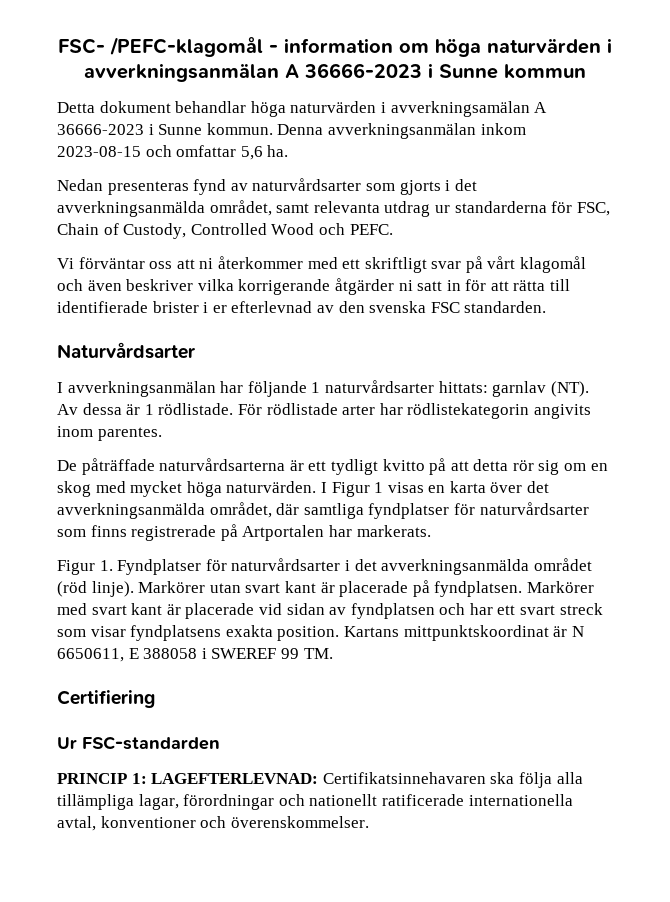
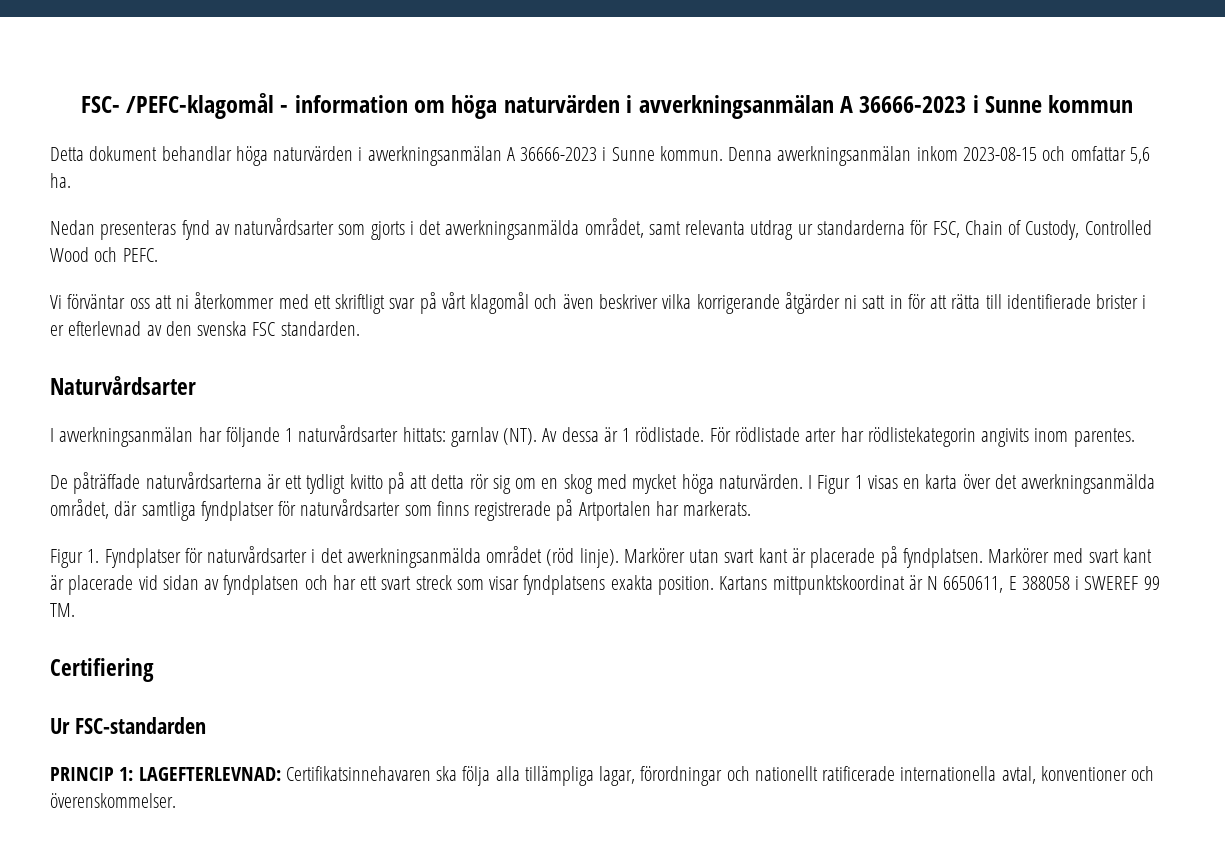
[390,101,530,117] avverkningsamälan -> [367,146,502,166] avverkningsanmälan

